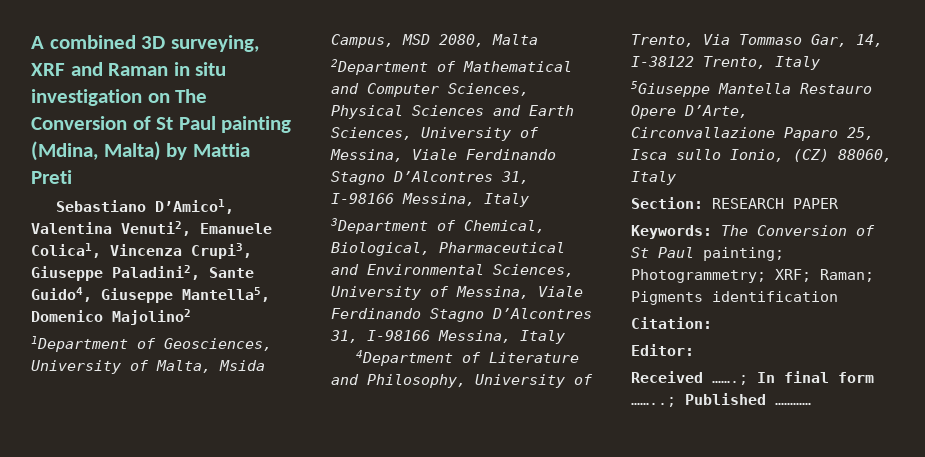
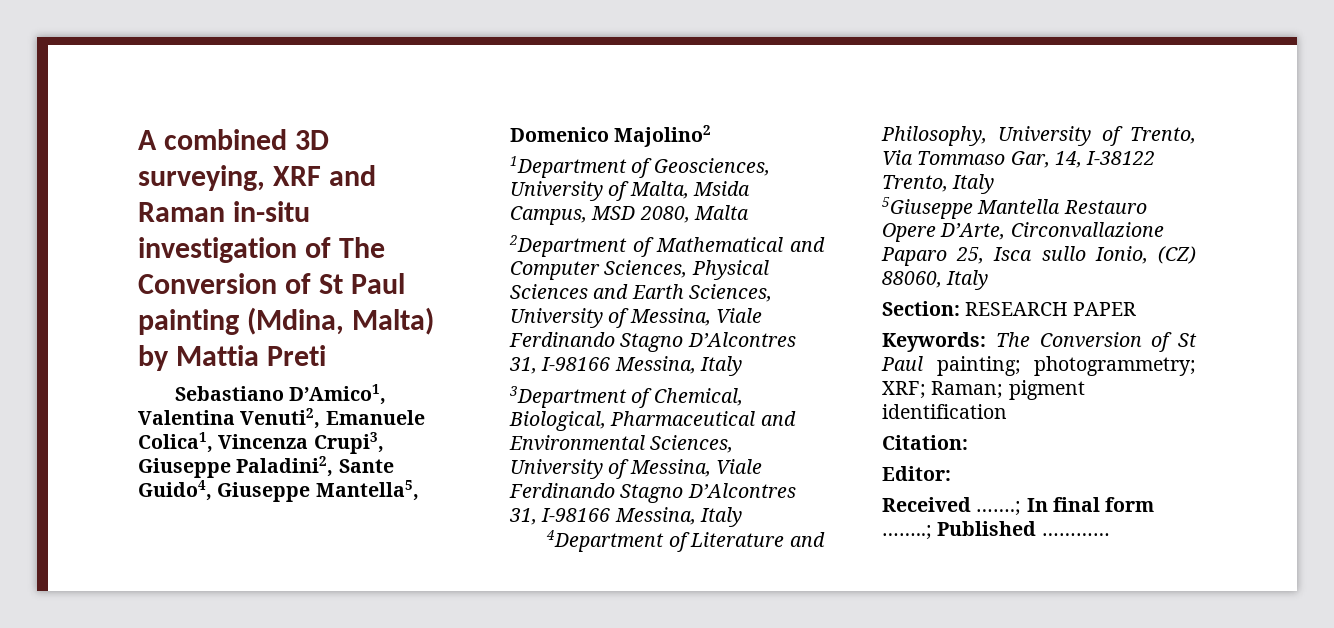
[173,62,227,76] [31,89,170,106] in situ investigation on -> [232,201,310,222] [138,237,331,263] in-situ investigation of
[631,269,766,283] Photogrammetry; -> [1034,356,1196,376] photogrammetry;
[631,291,703,305] Pigments -> [1008,380,1085,400] pigment

